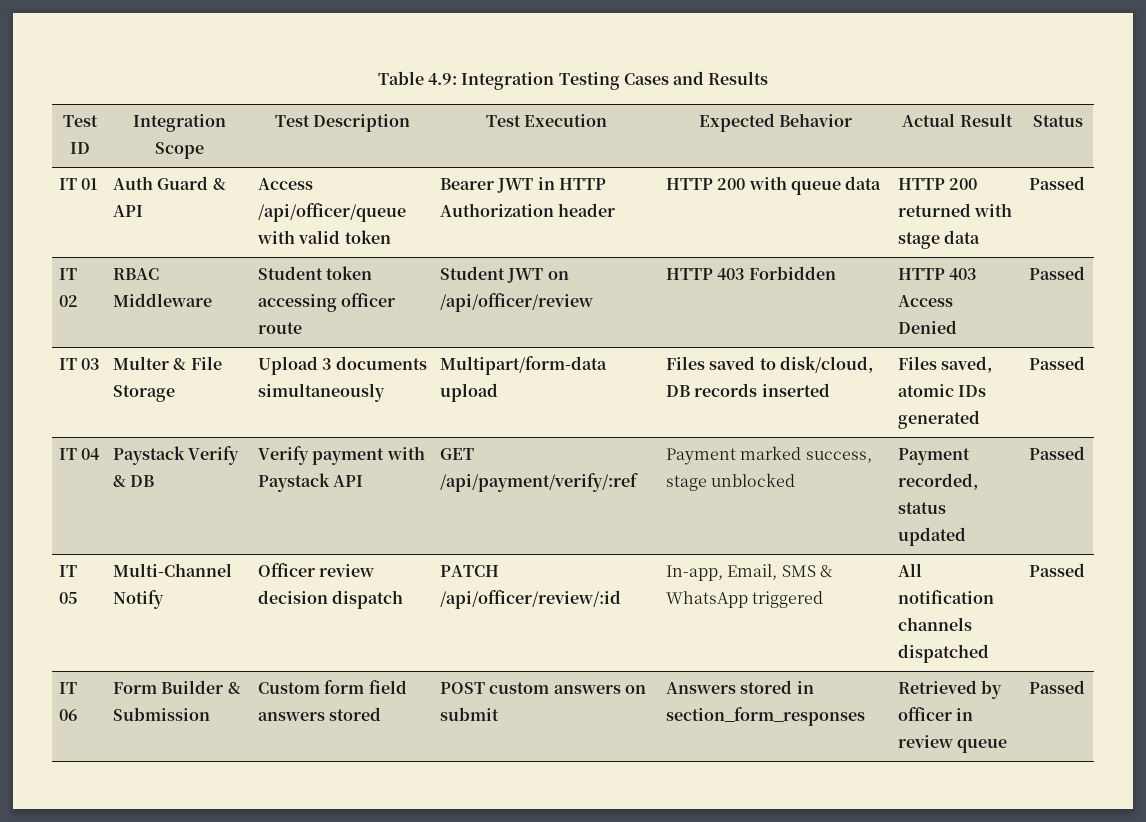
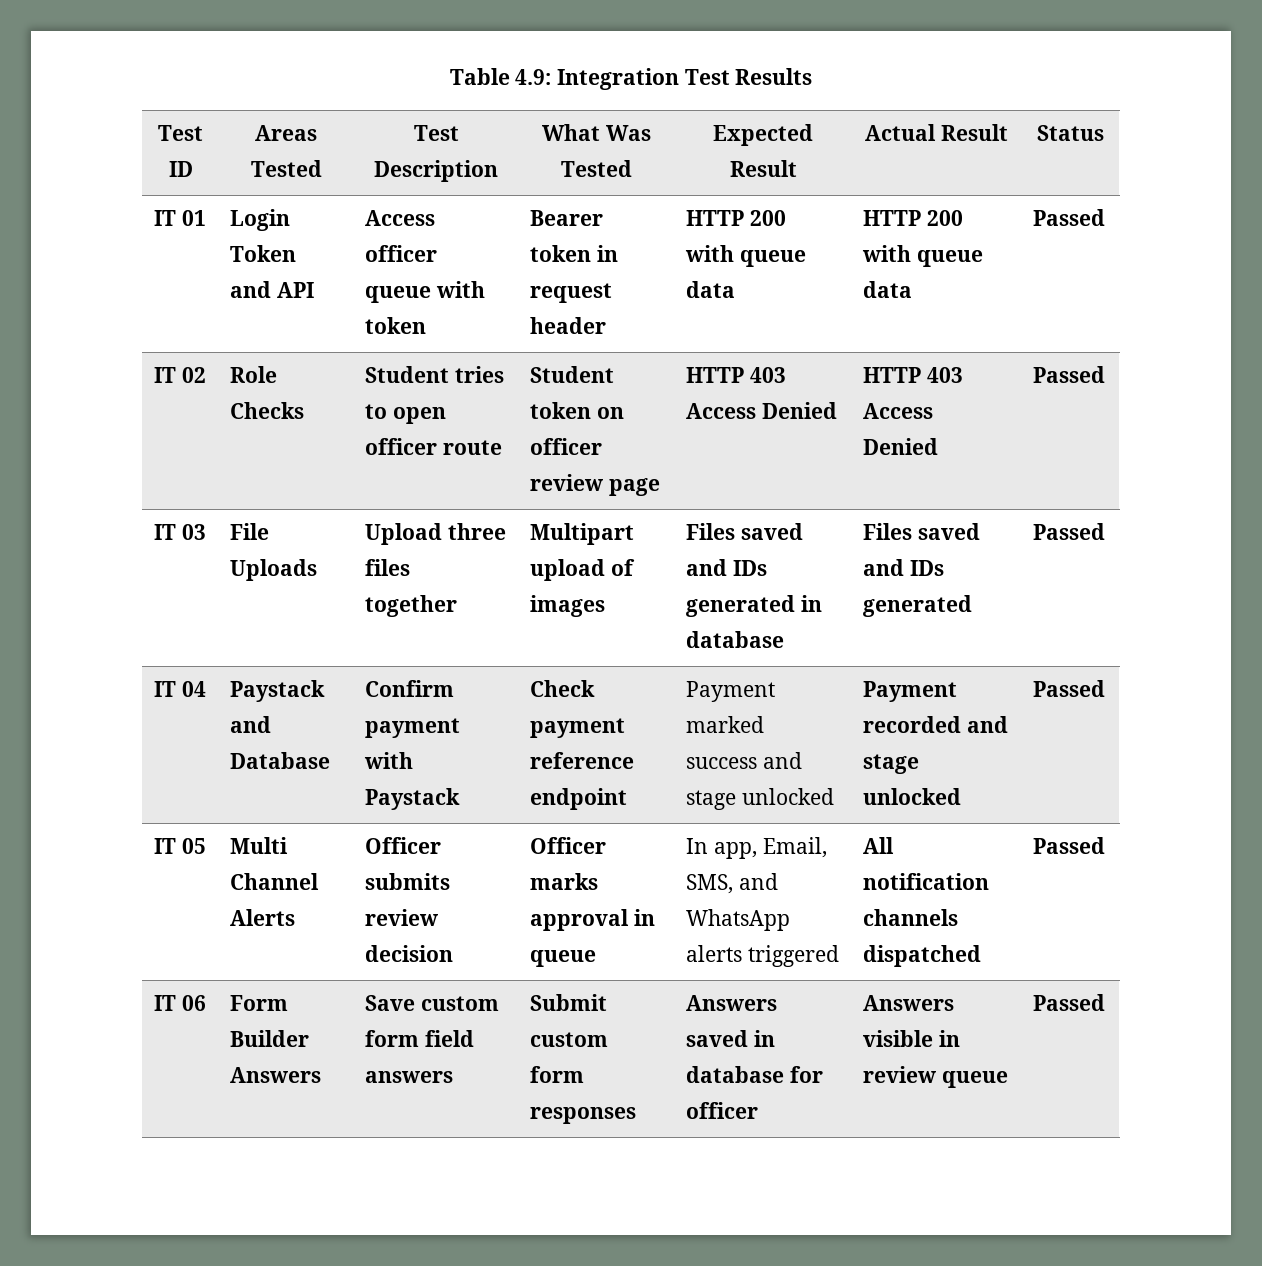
[558,71,705,90] Testing Cases and -> [684,69,730,85] Test
[132,114,226,132] [154,142,204,159] Integration Scope -> [255,125,317,141] [250,160,322,177] Areas Tested
[485,114,608,127] Test Execution -> [542,124,651,141] [561,160,632,177] What Was Tested
[779,113,853,127] Behavior -> [729,160,797,177] Result
[112,176,226,190] Auth Guard & -> [230,209,291,231] [230,245,297,262] [230,281,272,298] Login Token and
[257,203,406,222] [256,230,341,244] /api/officer/queue with valid -> [365,245,438,262] [365,281,486,303] officer queue with
[497,177,606,193] [439,203,554,217] JWT in HTTP Authorization -> [530,245,619,262] [530,283,613,303] token in request
[897,203,1013,217] [897,232,940,249] returned with stage -> [862,245,984,267] with queue
[112,268,159,280] [112,293,212,307] [257,266,373,280] [257,294,337,312] RBAC Middleware | Student token accessing -> [230,366,278,383] [230,402,305,419] [365,366,505,383] [365,404,447,424] Role Checks | Student tries to open
[507,268,569,283] [439,293,593,312] [665,266,836,280] JWT on /api/officer/review | HTTP 403 Forbidden -> [530,402,625,419] [530,438,603,455] [530,474,661,496] [686,367,787,383] [686,402,838,419] token on officer review page | HTTP 403 Access Denied
[112,356,222,370] [112,385,175,402] [257,356,427,375] [257,383,385,402] [439,356,607,375] Multer & File Storage | Upload 3 documents simultaneously | Multipart/form-data -> [230,523,270,540] [230,559,318,581] [365,523,507,545] [365,559,411,576] [365,595,458,617] [530,523,635,545] File Uploads | Upload three files together | Multipart
[665,356,873,373] [665,383,830,397] [897,356,993,373] [897,384,954,397] | Files saved to disk/cloud, DB records inserted | Files saved, atomic -> [611,559,636,576] [530,595,606,617] [686,523,804,540] [686,559,768,576] [686,595,823,617] [686,631,785,648] [863,523,981,540] [863,559,905,576] of images | Files saved and IDs generated in database | Files saved and
[188,446,240,465] [112,475,155,487] [257,446,309,465] Verify & DB | Verify -> [230,716,272,733] [230,752,331,769] [365,680,455,697] and Database | Confirm
[333,475,364,487] [439,448,474,460] [439,473,638,492] [665,446,872,465] [665,473,796,491] [897,448,970,465] [897,473,978,490] [897,502,946,514] [897,527,966,546] API | GET /api/payment/verify/:ref | Payment marked success, stage unblocked | Payment recorded, status updated -> [530,680,596,697] [530,718,626,738] [530,752,635,769] [530,788,628,810] [686,681,776,702] [686,716,765,733] [686,752,803,769] [686,788,835,810] [863,681,958,702] [863,716,1009,733] [863,754,920,774] [863,788,962,805] | Check payment reference endpoint | Payment marked success and stage unlocked | Payment recorded and stage unlocked
[112,563,232,577] [112,590,164,609] [257,563,315,577] Multi-Channel Notify | Officer -> [230,837,289,854] [230,873,320,890] [230,909,296,926] [365,837,442,854] [365,873,451,890] Multi Channel Alerts | Officer submits
[332,590,404,609] [439,565,499,577] [439,590,621,609] [665,564,832,581] [665,591,748,608] dispatch | PATCH /api/officer/review/:id | In-app, Email, SMS & WhatsApp -> [530,837,607,854] [530,873,599,890] [530,909,656,931] [530,950,597,967] [686,837,827,859] [686,873,779,894] [686,909,791,931] [686,945,743,962] | Officer marks approval in queue | In app, Email, SMS, and WhatsApp alerts
[227,682,241,694] [112,707,210,721] [257,682,320,694] & Submission | Custom -> [230,1067,322,1083] [365,995,500,1011] Answers | Save custom
[329,707,382,721] [439,682,646,694] [439,707,499,721] [665,680,814,694] [665,707,865,726] [897,680,1003,699] [897,707,952,721] stored | POST custom answers on submit | Answers stored in section_form_responses | Retrieved by officer -> [530,994,608,1011] [530,1032,609,1047] [530,1066,585,1083] [530,1107,637,1124] [686,995,778,1011] [686,1030,776,1047] [686,1066,824,1083] [686,1102,759,1119] [863,995,955,1011] [863,1030,934,1047] | Submit custom form responses | Answers saved in database for officer | Answers visible

